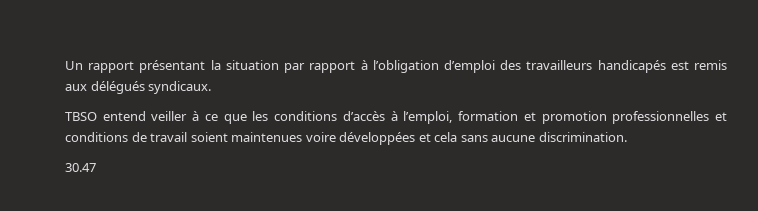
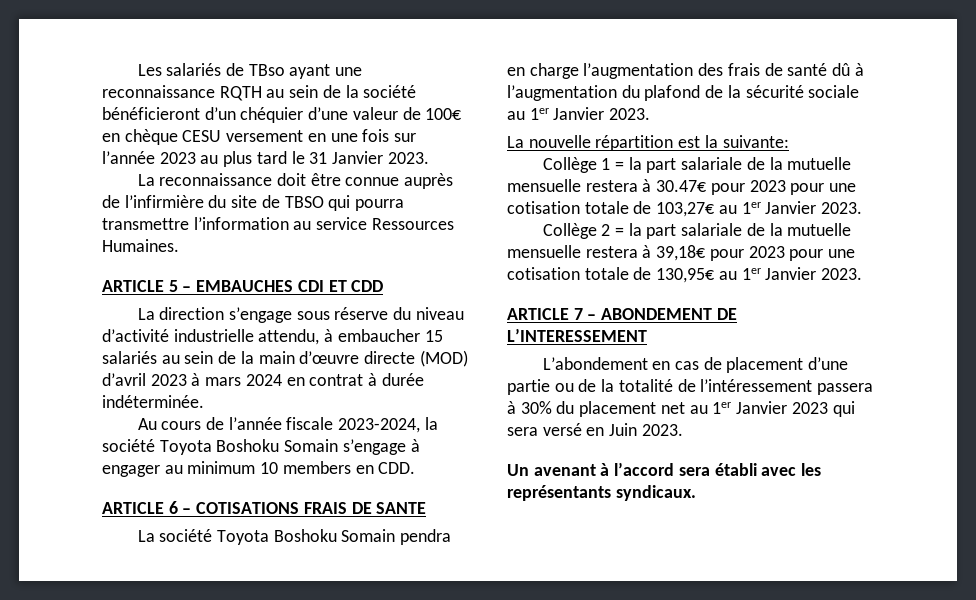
[65,60,727,73] [65,81,212,94] [65,111,728,124] [65,132,627,145] [65,163,96,172] Un rapport présentant la situation par rapport à l’obligation d’emploi des travailleurs handicapés est remis aux délégués syndicaux. // TBSO entend veiller à ce que les conditions d’accès à l’emploi, formation et promotion professionnelles et conditions de travail soient maintenues voire développées et cela sans aucune discrimination. // 30.47 -> [137,63,363,79] [102,85,417,101] [102,107,462,123] [102,129,417,145] [102,151,429,167] [137,173,454,189] [102,195,405,211] [102,217,454,230] [102,239,179,252] [102,280,384,292] [137,307,464,323] [102,329,443,345] [102,350,468,367] [102,373,424,386] [102,395,204,408] [137,417,438,433] [102,439,420,455] [102,461,416,477] [102,501,427,514] [137,529,452,545] [507,63,864,79] [507,85,860,101] [507,107,651,120] [507,135,789,151] [542,157,852,173] [507,179,857,195] [507,201,863,217] [542,223,852,239] [507,245,856,261] [507,267,863,283] [507,308,737,320] [507,328,647,342] [542,357,849,373] [507,379,874,395] [507,401,855,417] [507,423,683,436] [507,462,822,476] [507,485,696,501] Les salariés de TBso ayant une reconnaissance RQTH au sein de la société bénéficieront d’un chéquier d’une valeur de 100€ en chèque CESU versement en une fois sur l’année 2023 au plus tard le 31 Janvier 2023. // La reconnaissance doit être connue auprès de l’infirmière du site de TBSO qui pourra transmettre l’information au service Ressources Humaines. // ARTICLE 5 – EMBAUCHES CDI ET CDD // La direction s’engage sous réserve du niveau d’activité industrielle attendu, à embaucher 15 salariés au sein de la main d’œuvre directe (MOD) d’avril 2023 à mars 2024 en contrat à durée indéterminée. // Au cours de l’année fiscale 2023-2024, la société Toyota Boshoku Somain s’engage à engager au minimum 10 members en CDD. // ARTICLE 6 – COTISATIONS FRAIS DE SANTE // La société Toyota Boshoku Somain pendra en charge l’augmentation des frais de santé dû à l’augmentation du plafond de la sécurité sociale au 1er Janvier 2023. // La nouvelle répartition est la suivante: // Collège 1 = la part salariale de la mutuelle mensuelle restera à 30.47€ pour 2023 pour une cotisation totale de 103,27€ au 1er Janvier 2023. // Collège 2 = la part salariale de la mutuelle mensuelle restera à 39,18€ pour 2023 pour une cotisation totale de 130,95€ au 1er Janvier 2023. // ARTICLE 7 – ABONDEMENT DE L’INTERESSEMENT // L’abondement en cas de placement d’une partie ou de la totalité de l’intéressement passera à 30% du placement net au 1er Janvier 2023 qui sera versé en Juin 2023. // Un avenant à l’accord sera établi avec les représentants syndicaux.

